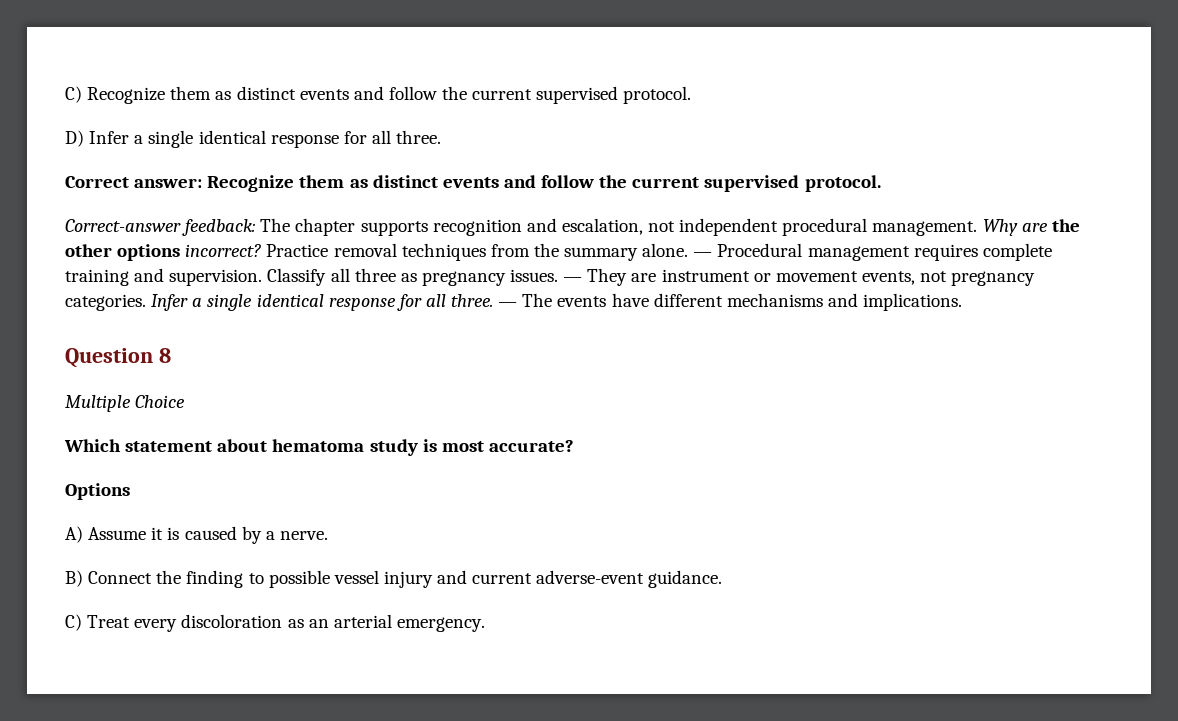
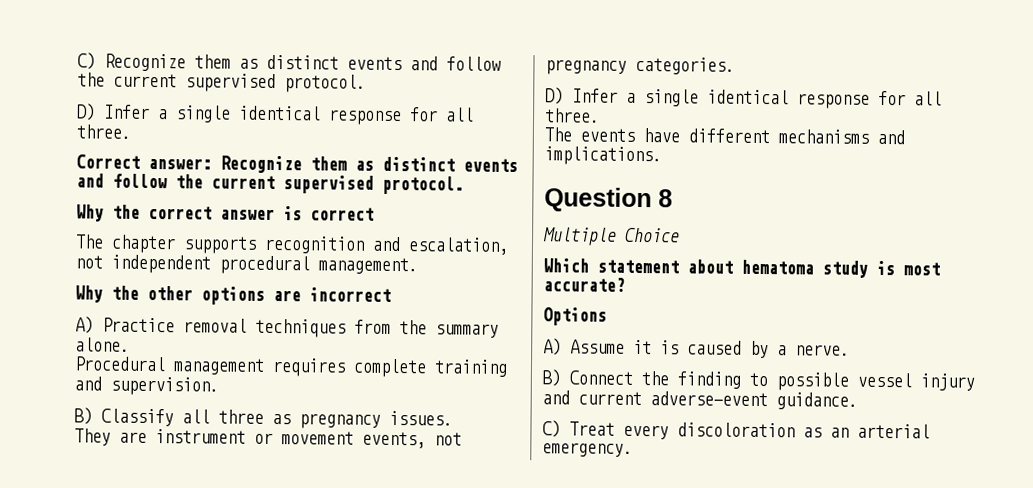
[65,219,256,236] Correct-answer feedback: -> [76,204,374,222] Why the correct answer is correct //
[982,219,1048,236] Why are -> [75,285,103,303] // Why
[185,244,262,257] incorrect? -> [273,287,391,302] [75,316,94,334] are incorrect // A)
[693,252,713,257] — -> (130, 344) //
(263, 277) none -> [74,407,93,425] // B)
[563,277,583,282] — -> (453, 418) //
[151,294,518,311] Infer a single identical response for all three. — -> [545,87,942,109] [544,108,600,123] // D) Infer a single identical response for all three. //

